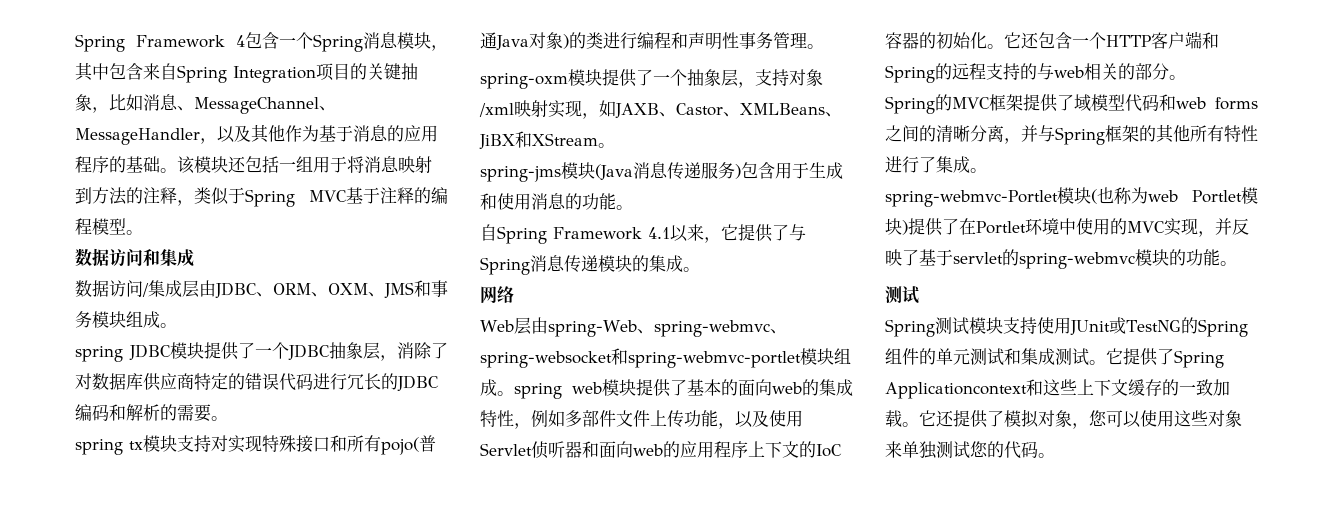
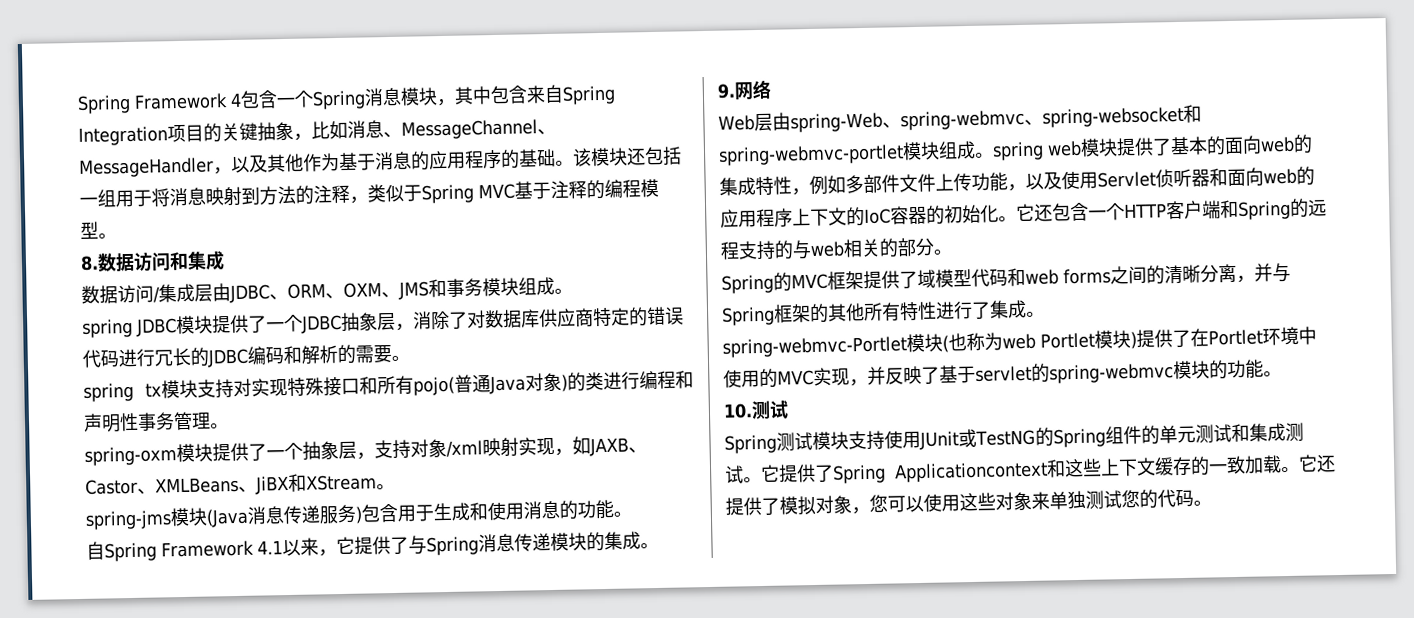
(143, 232) none -> [80,255,99,271] 8.
(700, 269) none -> [717,83,735,99] 9.
(1237, 263) none -> [723,403,753,419] 10.

